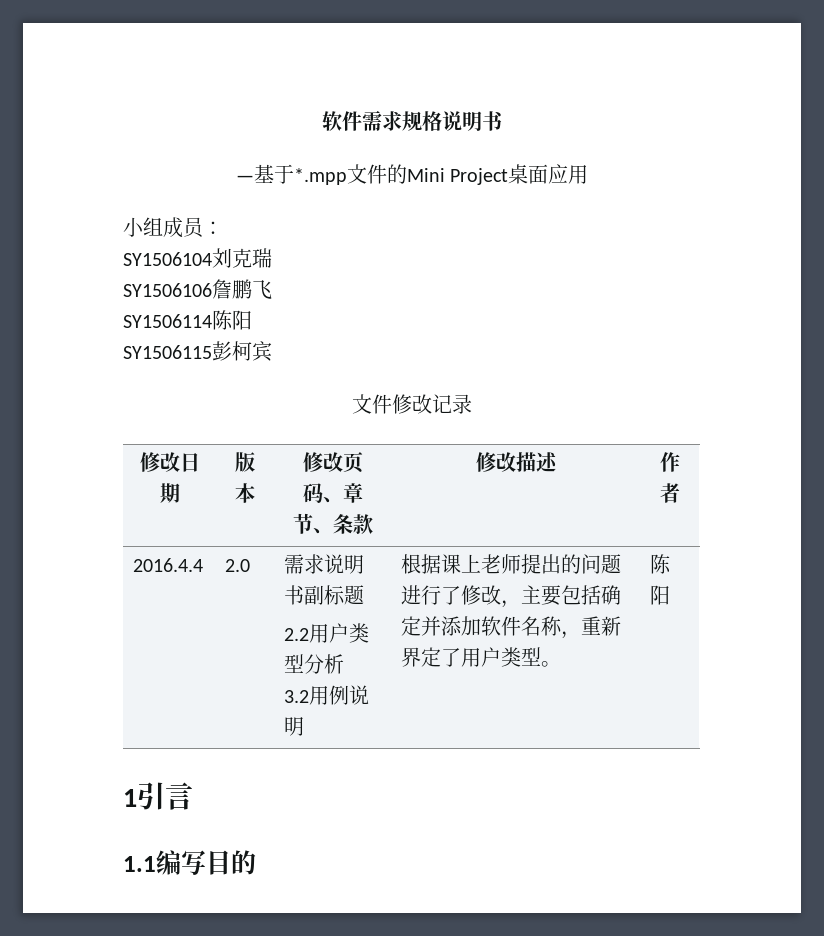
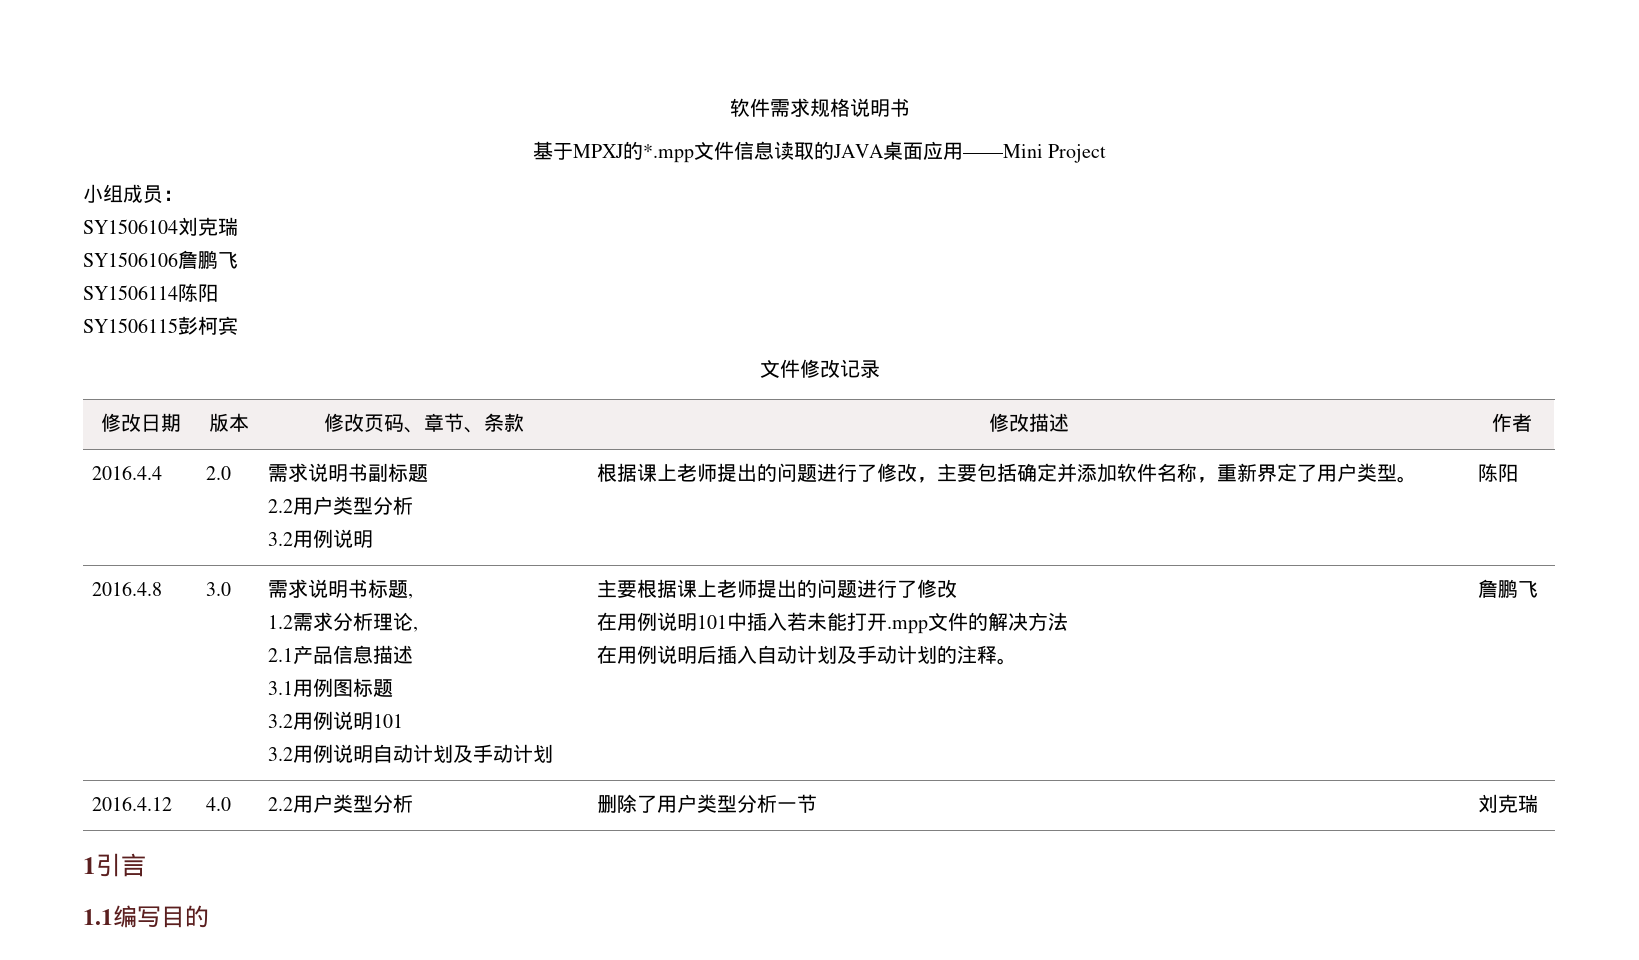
[235,164,509,185] —基于*.mpp文件的Mini Project -> [532,141,884,163] 基于MPXJ的*.mpp文件信息读取的JAVA
(589, 174) none -> [962,144,1107,163] ——Mini Project
(671, 595) none -> [91,581,162,596] [205,582,231,596] [267,579,413,599] [267,612,418,632] [267,645,413,664] [267,678,393,697] [267,711,403,730] [267,744,553,763] [596,579,957,598] [596,612,1068,634] [596,645,1017,665] [1477,579,1538,598] [91,796,172,811] [205,797,231,811] [267,794,413,813] [596,794,817,813] [1477,794,1538,813] // 2016.4.8 | 3.0 | 需求说明书标题, // 1.2需求分析理论, // 2.1产品信息描述 // 3.1用例图标题 // 3.2用例说明101 // 3.2用例说明自动计划及手动计划 | 主要根据课上老师提出的问题进行了修改 // 在用例说明101中插入若未能打开.mpp文件的解决方法 // 在用例说明后插入自动计划及手动计划的注释。 | 詹鹏飞 // 2016.4.12 | 4.0 | 2.2用户类型分析 | 删除了用户类型分析一节 | 刘克瑞

